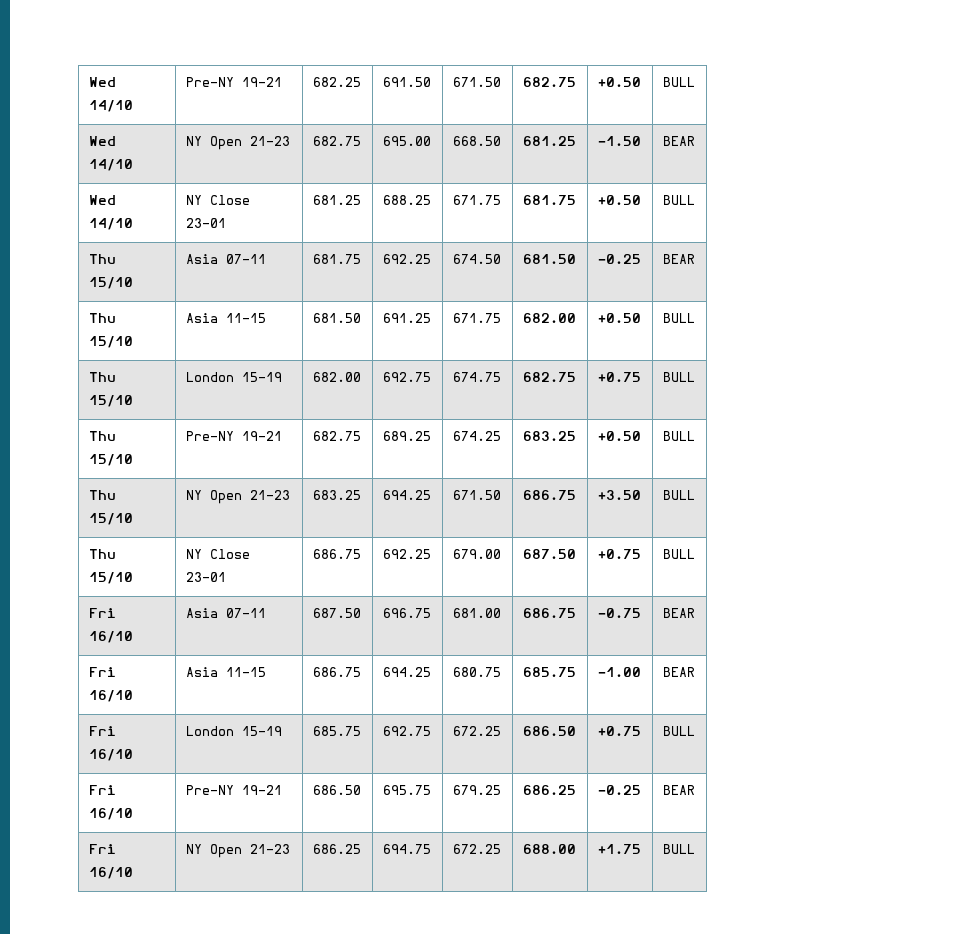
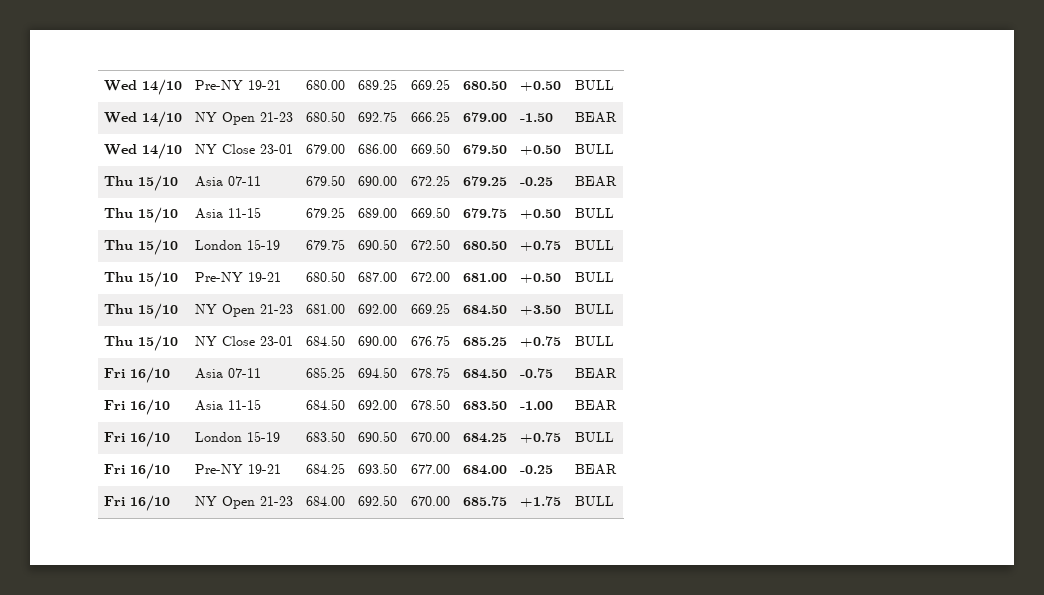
[312,77,361,87] [382,77,431,87] [452,77,501,87] [522,77,576,87] 682.25 | 691.50 | 671.50 | 682.75 -> [306,80,346,90] [358,79,398,90] [411,79,451,90] [463,81,508,90] 680.00 | 689.25 | 669.25 | 680.50
[312,136,361,146] [382,136,431,146] [452,136,501,146] [522,136,576,146] 682.75 | 695.00 | 668.50 | 681.25 -> [306,111,346,122] [358,111,398,122] [411,111,451,122] [463,112,508,122] 680.50 | 692.75 | 666.25 | 679.00
[312,195,361,205] [382,195,431,205] [452,195,501,205] [522,195,576,205] 681.25 | 688.25 | 671.75 | 681.75 -> [306,144,346,154] [358,144,398,154] [411,143,451,154] [463,144,508,154] 679.00 | 686.00 | 669.50 | 679.50
[312,254,361,264] [382,254,431,264] [452,254,501,264] [522,254,576,264] 681.75 | 692.25 | 674.50 | 681.50 -> [306,175,346,186] [358,176,398,186] [411,175,451,186] [463,176,508,186] 679.50 | 690.00 | 672.25 | 679.25
[312,313,361,323] [382,313,431,323] [452,313,501,323] [522,313,576,323] 681.50 | 691.25 | 671.75 | 682.00 -> [306,207,346,218] [358,208,398,218] [411,207,451,218] [463,208,508,218] 679.25 | 689.00 | 669.50 | 679.75
[312,372,361,382] [382,372,431,382] [452,372,501,382] [522,372,576,382] 682.00 | 692.75 | 674.75 | 682.75 -> [306,239,346,250] [358,239,398,250] [411,239,451,250] [463,241,508,250] 679.75 | 690.50 | 672.50 | 680.50
[312,431,361,441] [382,431,431,441] [452,431,501,441] [522,431,576,441] 682.75 | 689.25 | 674.25 | 683.25 -> [306,271,346,282] [358,272,398,282] [411,272,451,282] [463,273,508,282] 680.50 | 687.00 | 672.00 | 681.00
[312,490,361,500] [382,490,431,500] [452,490,501,500] [522,490,576,500] 683.25 | 694.25 | 671.50 | 686.75 -> [306,304,346,314] [358,304,398,314] [411,303,451,314] [463,305,508,315] 681.00 | 692.00 | 669.25 | 684.50
[312,549,361,559] [382,549,431,559] [452,549,501,559] [522,549,576,559] 686.75 | 692.25 | 679.00 | 687.50 -> [306,335,346,346] [358,336,398,346] [411,335,451,346] [463,337,508,346] 684.50 | 690.00 | 676.75 | 685.25
[312,608,361,618] [382,608,431,618] [452,608,501,618] [522,608,576,618] 687.50 | 696.75 | 681.00 | 686.75 -> [306,367,346,378] [358,367,398,378] [411,367,451,378] [463,369,508,379] 685.25 | 694.50 | 678.75 | 684.50
[312,667,361,677] [382,667,431,677] [452,667,501,677] [522,667,576,677] 686.75 | 694.25 | 680.75 | 685.75 -> [306,399,346,410] [358,400,398,410] [411,399,451,410] [463,401,508,410] 684.50 | 692.00 | 678.50 | 683.50
[312,726,361,736] [382,726,431,736] [452,726,501,736] [522,726,576,736] 685.75 | 692.75 | 672.25 | 686.50 -> [306,431,346,442] [358,431,398,442] [411,432,451,442] [463,433,508,443] 683.50 | 690.50 | 670.00 | 684.25
[312,785,361,795] [382,785,431,795] [452,785,501,795] [522,785,576,795] 686.50 | 695.75 | 679.25 | 686.25 -> [306,463,346,474] [358,463,398,474] [411,464,451,474] [463,465,508,475] 684.25 | 693.50 | 677.00 | 684.00
[312,844,361,854] [382,844,431,854] [452,844,501,854] [522,844,576,854] 686.25 | 694.75 | 672.25 | 688.00 -> [306,496,346,506] [358,495,398,506] [411,496,451,506] [463,496,508,506] 684.00 | 692.50 | 670.00 | 685.75

